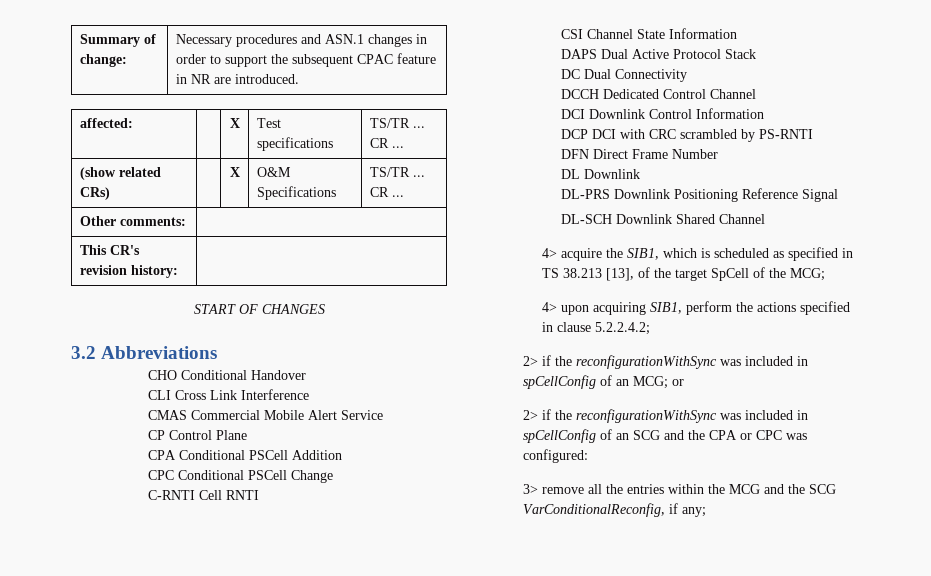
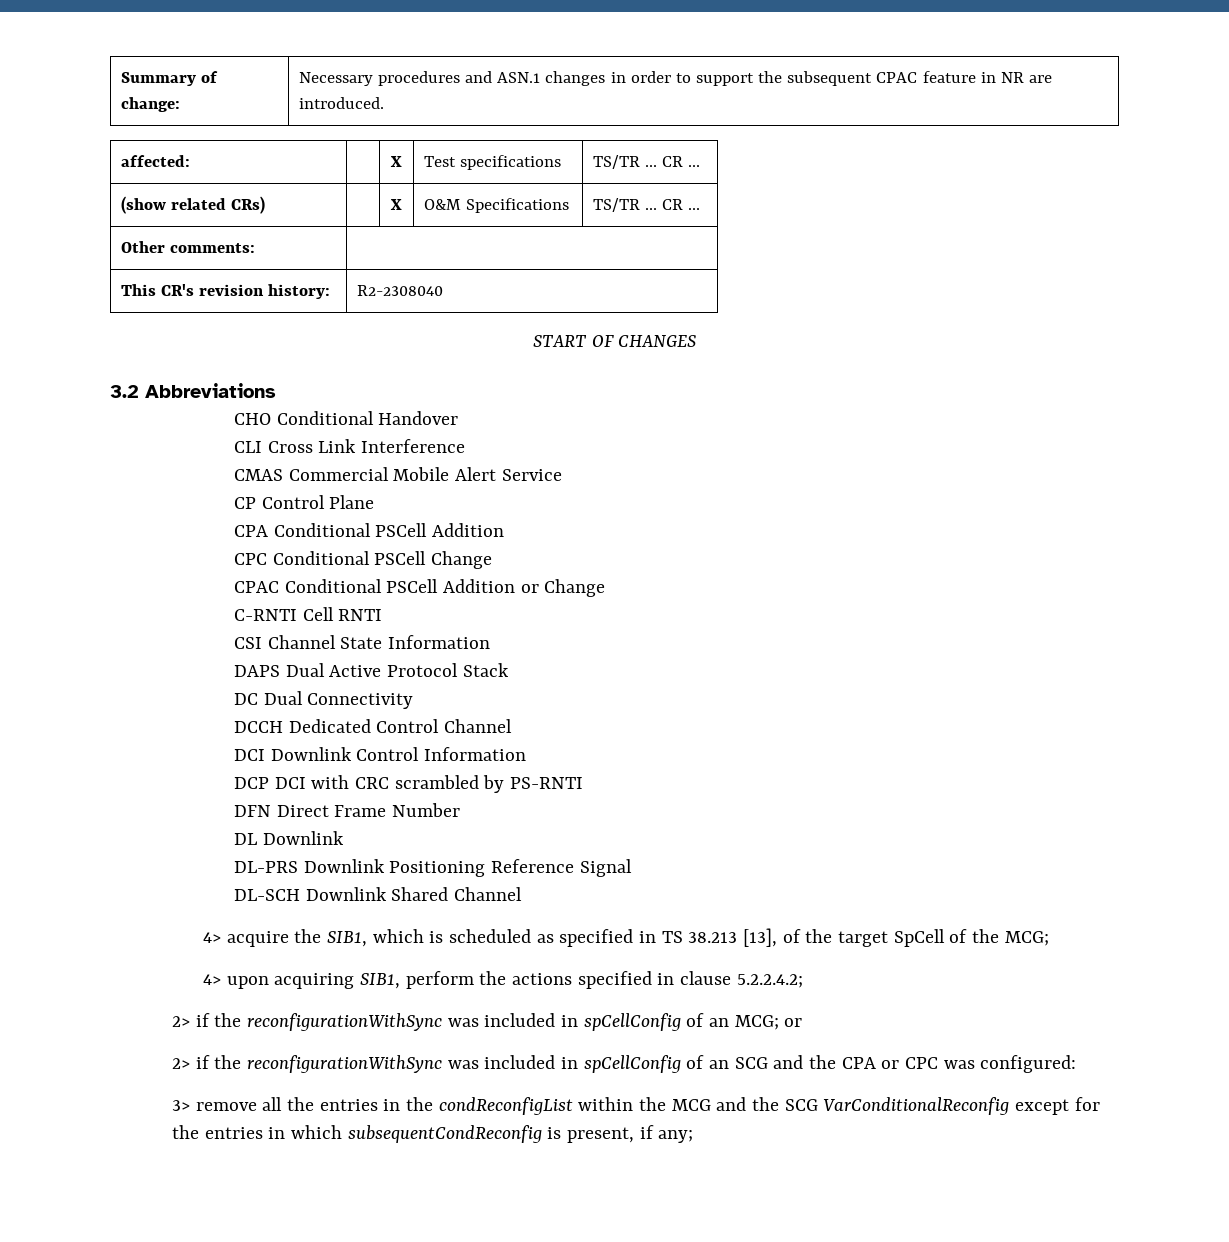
(178, 271) none -> [356,285,443,296] R2-2308040
(334, 476) none -> [233,579,606,597] // CPAC Conditional PSCell Addition or Change
(664, 489) none -> [383,1097,573,1115] in the condReconfigList
[522,503,665,517] VarConditionalReconfig, -> [823,1097,1100,1115] [171,1125,634,1143] VarConditionalReconfig except for the entries in which subsequentCondReconfig is present,

